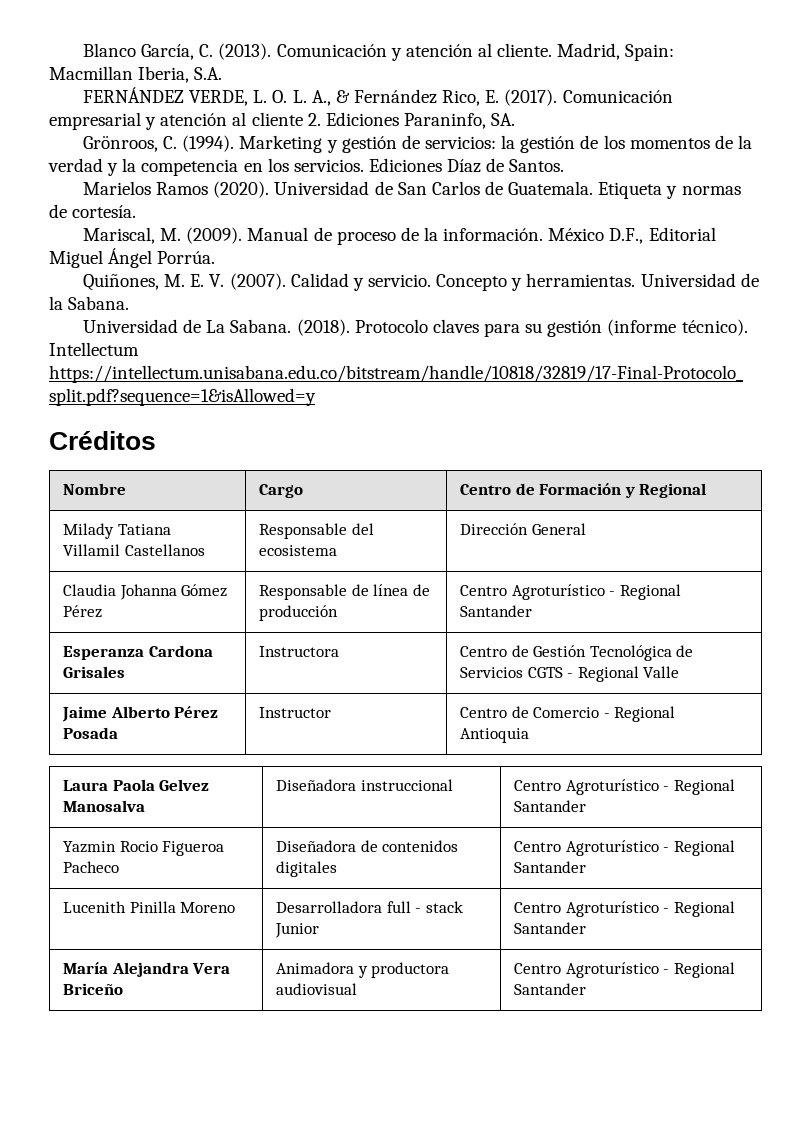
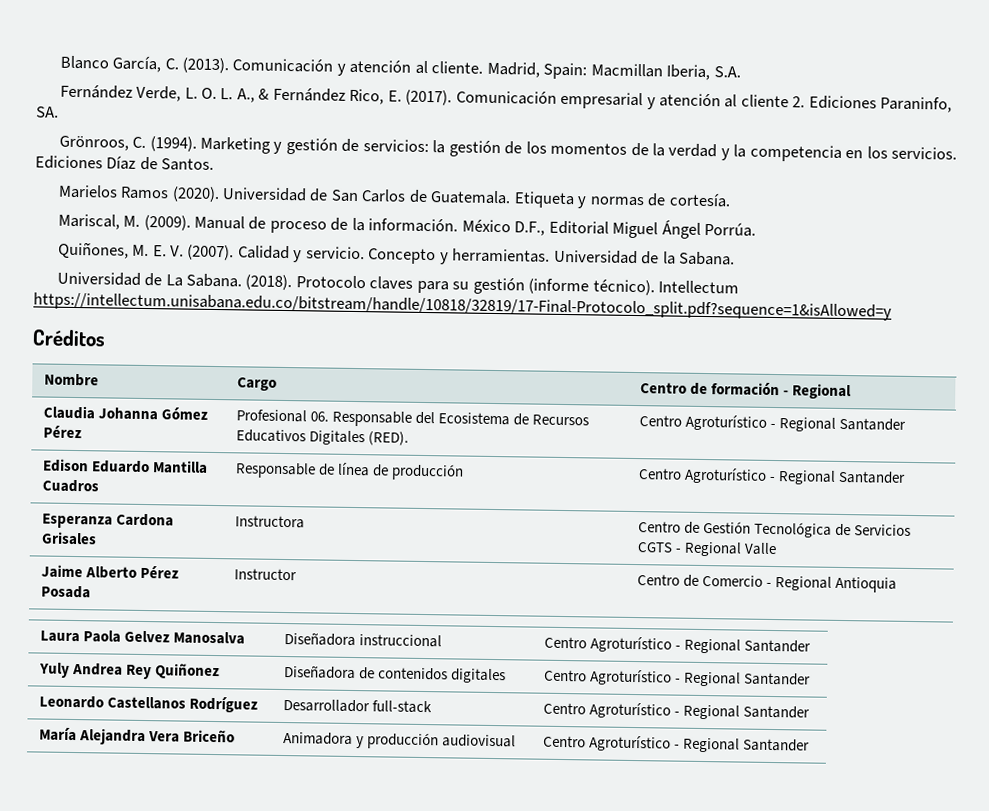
[83,87,249,106] FERNÁNDEZ VERDE, -> [59,84,182,102] Fernández Verde,
[539,483,635,498] Formación y -> [710,382,789,397] formación -
[62,523,171,539] [62,544,205,556] [258,523,374,539] [258,545,337,556] [459,523,586,535] [62,584,228,600] [62,605,102,618] Milady Tatiana Villamil Castellanos | Responsable del ecosistema | Dirección General // Claudia Johanna Gómez Pérez -> [42,405,208,421] [42,425,82,439] [235,409,589,427] [235,429,409,446] [638,414,906,432] [42,458,208,474] [41,479,99,493] Claudia Johanna Gómez Pérez | Profesional 06. Responsable del Ecosistema de Recursos Educativos Digitales (RED). | Centro Agroturístico - Regional Santander // Edison Eduardo Mantilla Cuadros
[62,841,225,856] [62,861,119,873] Yazmin Rocio Figueroa Pacheco -> [38,662,220,680] Yuly Andrea Rey Quiñonez
[62,901,236,913] [275,901,463,913] [274,923,319,938] Lucenith Pinilla Moreno | Desarrolladora full - stack Junior -> [38,695,258,713] [282,699,432,714] Leonardo Castellanos Rodríguez | Desarrollador full-stack
[371,962,450,978] productora -> [366,732,439,750] producción

